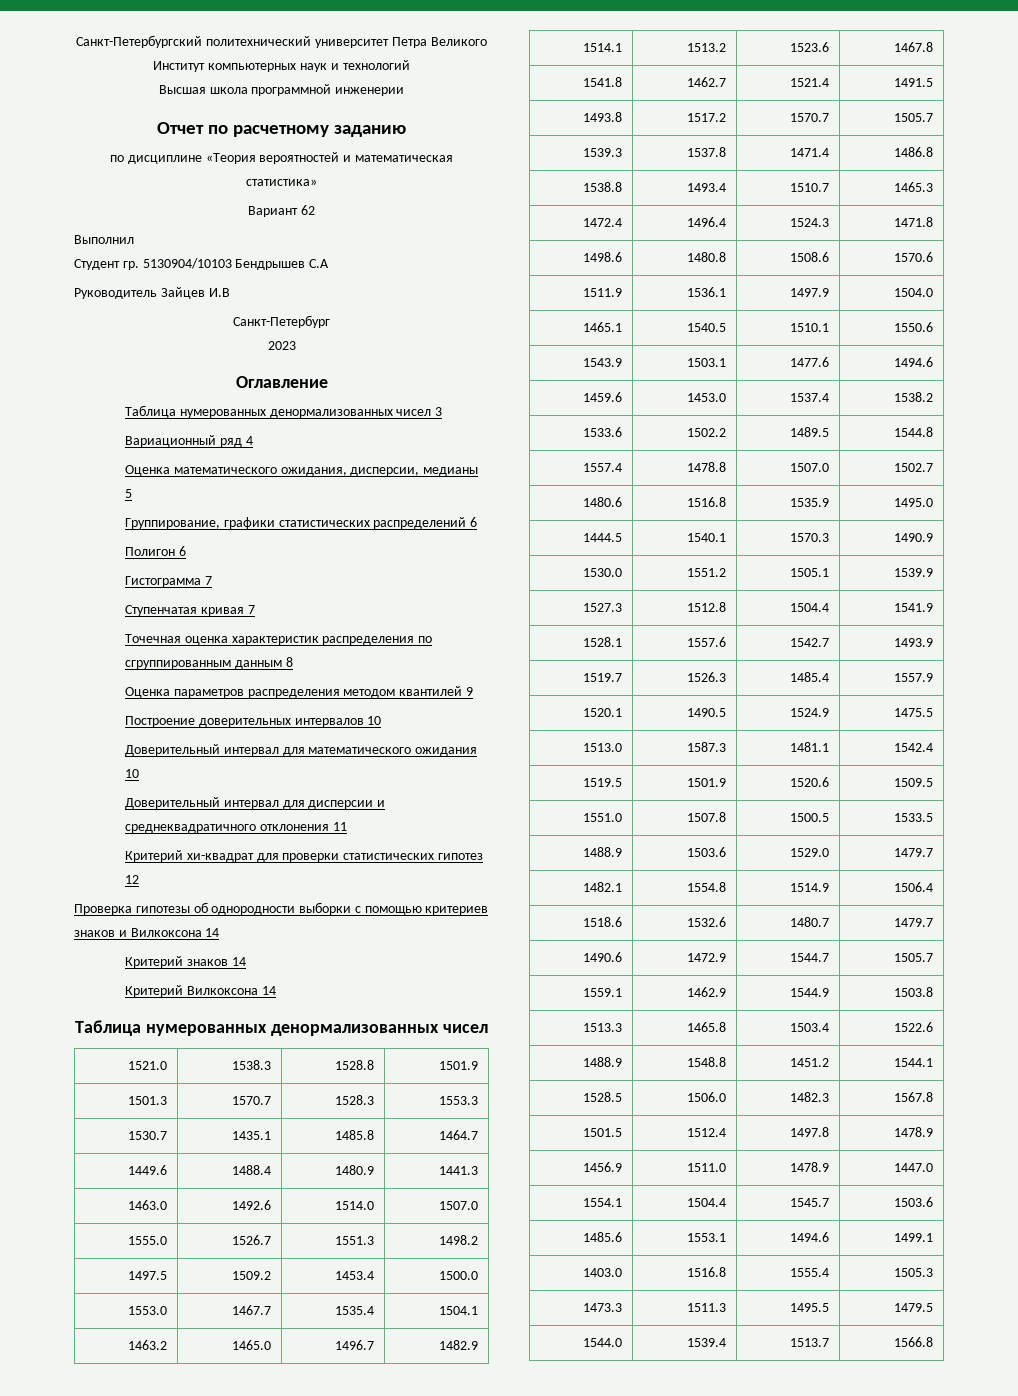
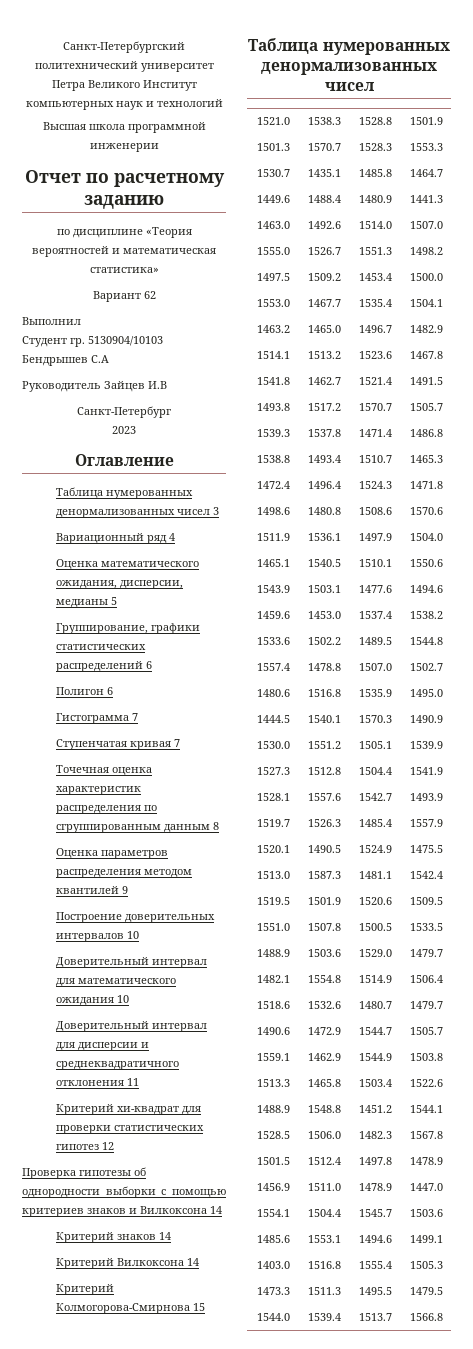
(276, 990) none -> [55,1284,114,1295] [55,1303,205,1314] // Критерий Колмогорова-Смирнова 15

